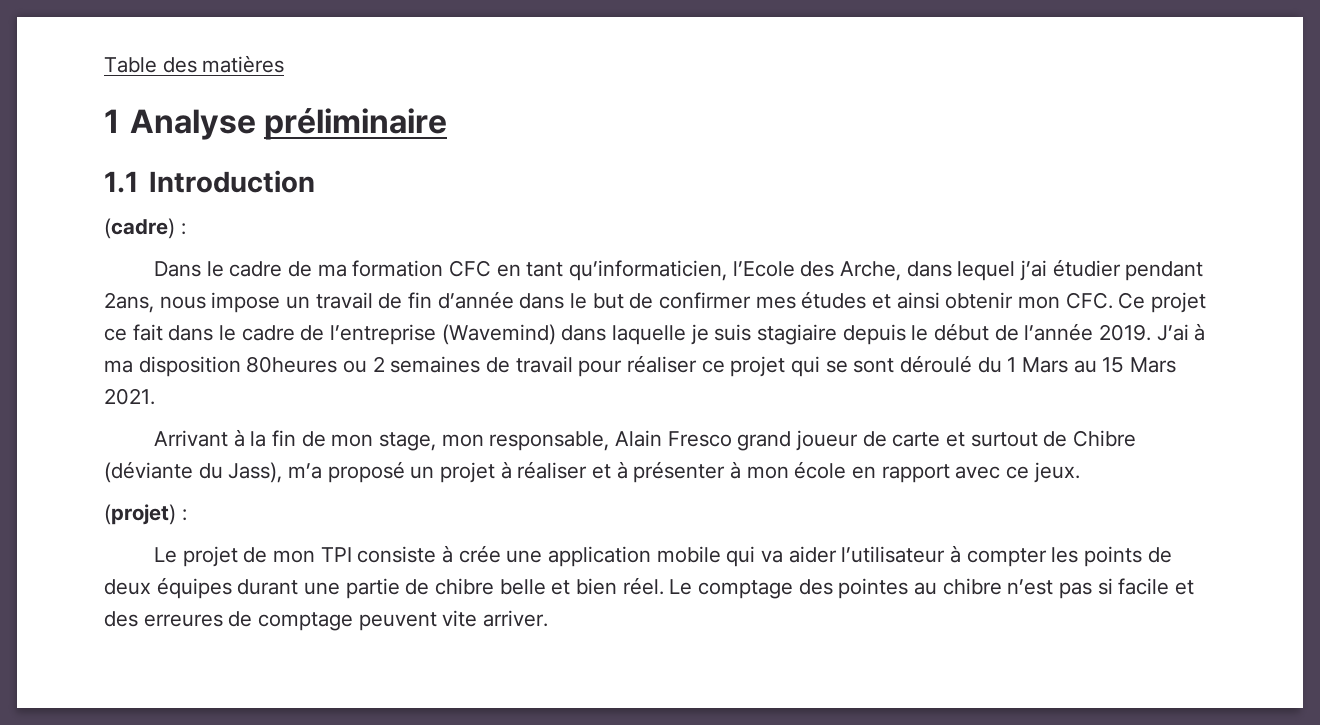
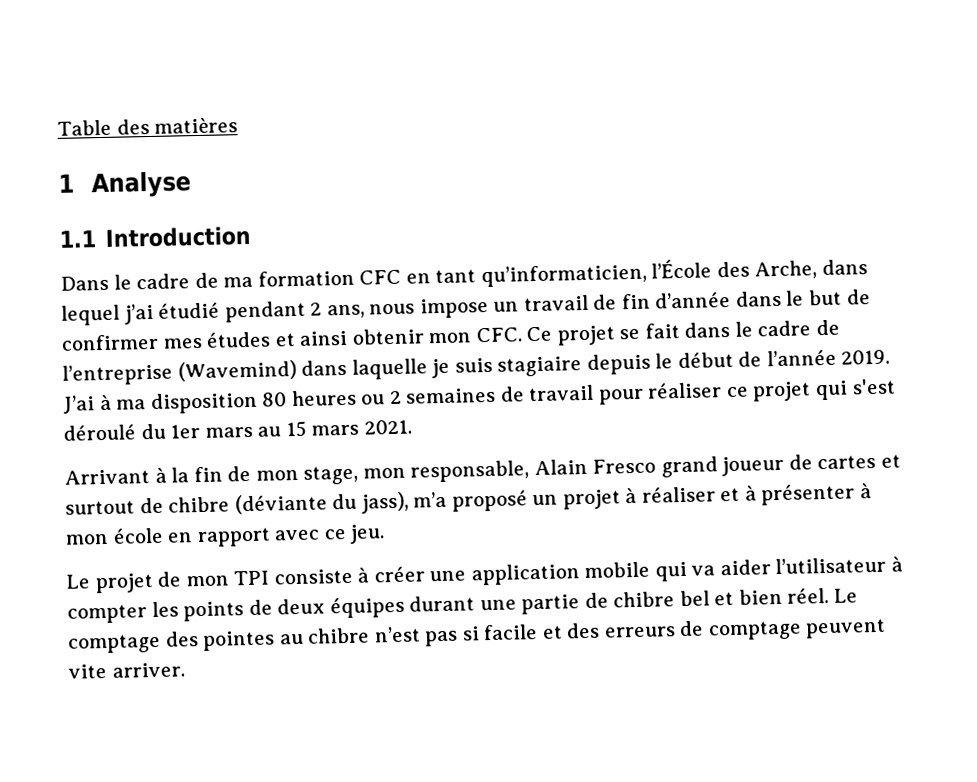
[264,108,448,140] préliminaire -> (191, 185) none
[104,218,186,239] // (cadre) : -> (252, 236) none
[732,261,795,277] l’Ecole -> [651,258,713,279] l’École
[1052,259,1204,281] [104,292,154,313] étudier pendant 2ans, -> [158,300,365,323] étudié pendant 2 ans,
[104,328,127,341] ce -> [619,328,641,340] se
[246,356,338,373] 80heures -> [261,389,357,407] 80 heures
[825,355,1069,373] se sont déroulé du 1 Mars -> [851,378,896,395] [63,423,253,441] s'est déroulé du 1er mars
[1130,357,1177,373] Mars -> [311,424,360,436] mars
[892,432,941,447] carte -> [817,454,877,470] cartes
[1073,430,1137,447] Chibre -> [168,496,231,513] chibre
[228,462,283,483] Jass), -> [360,491,409,514] jass),
[1033,462,1080,483] [104,504,187,525] jeux. // (projet) : -> [349,524,386,544] jeu.
[458,545,501,563] crée -> [373,566,425,583] créer
[499,579,546,595] belle -> [679,590,710,607] bel
[143,614,223,627] erreures -> [603,626,676,638] erreurs

